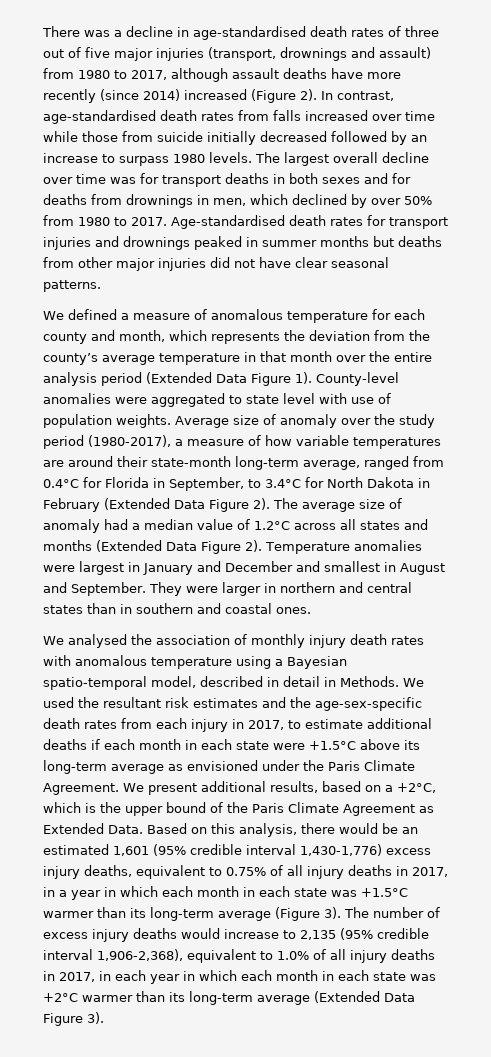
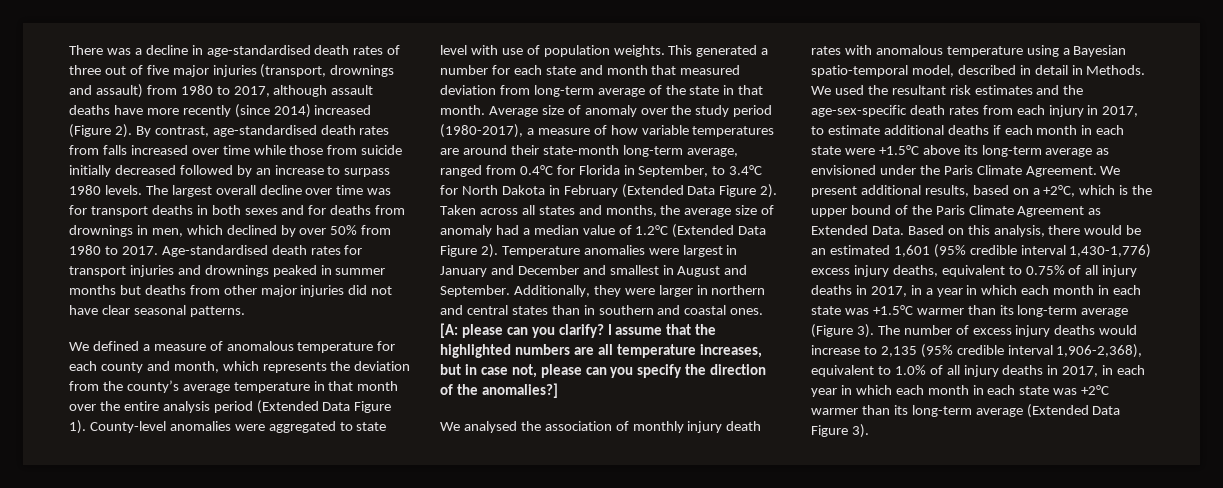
[321,91,333,100] In -> [135,126,151,137] By
(171, 421) none -> [668,45,769,57] [440,65,741,75] [440,85,764,97] [440,105,485,115] This generated a number for each state and month that measured deviation from long-term average of the state in that month.
[273,498,298,509] The -> [440,205,681,217] Taken across all states and months, the
[294,519,428,530] [43,540,92,551] across all states and months -> (669, 230) none
[148,582,182,596] They -> [513,285,621,297] Additionally, they
(311, 610) none -> [440,323,717,338] [440,344,762,358] [440,364,767,378] [440,383,558,398] [A: please can you clarify? I assume that the highlighted numbers are all temperature increases, but in case not, please can you specify the direction of the anomalies?]

